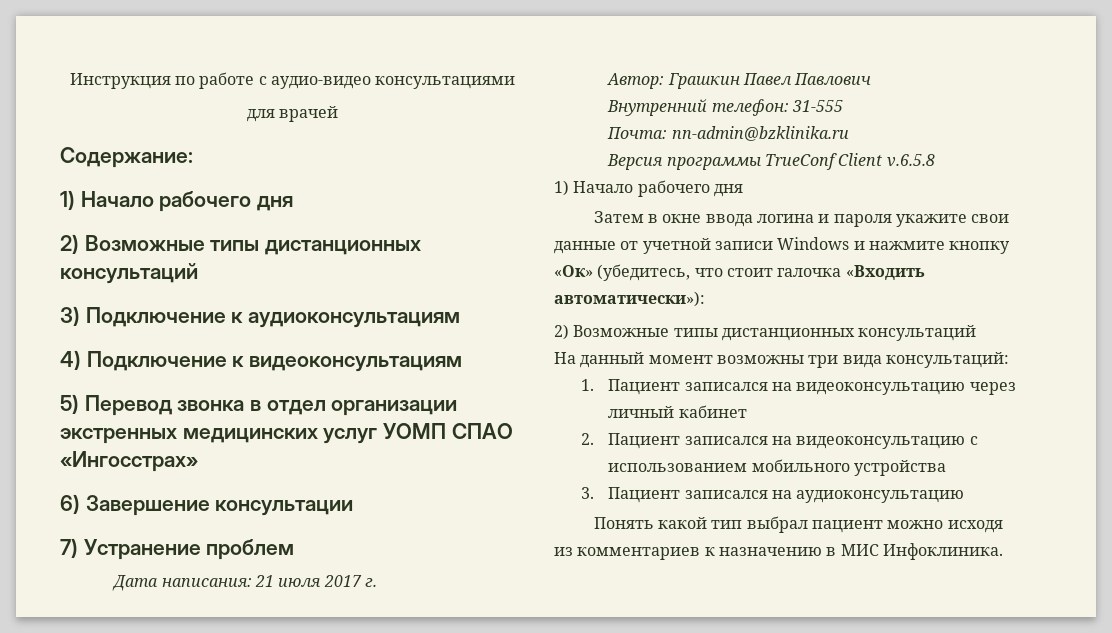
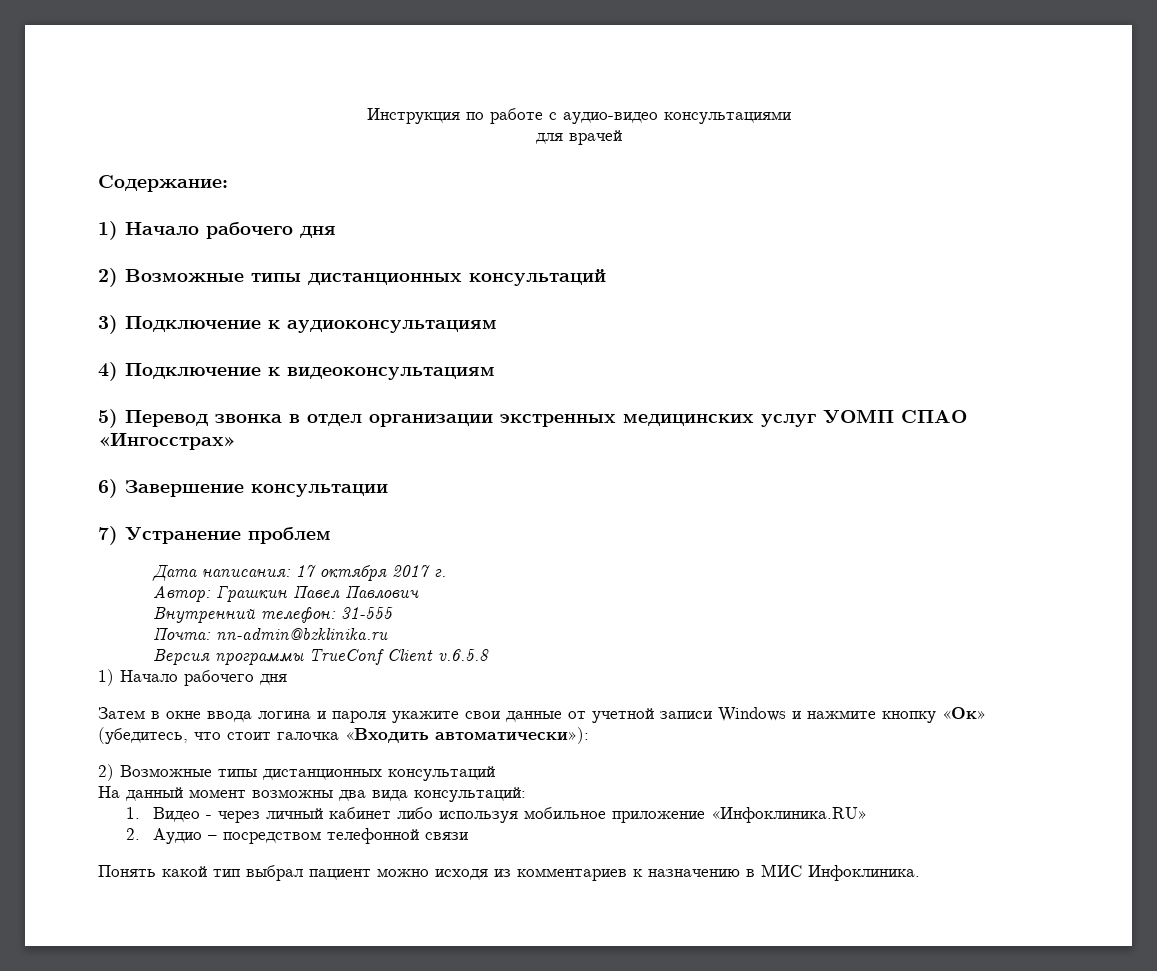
[255,575,322,587] 21 июля -> [296,565,388,582] 17 октября
[808,355,839,368] три -> [339,790,366,801] два
[608,379,966,395] Пациент записался на видеоконсультацию -> [153,807,213,822] Видео -
[581,433,978,449] [608,459,947,476] [581,487,965,503] // 2. Пациент записался на видеоконсультацию с использованием мобильного устройства // 3. Пациент записался на аудиоконсультацию -> [397,807,868,823] [125,828,469,844] либо используя мобильное приложение «Инфоклиника.RU» // 2. Аудио – посредством телефонной связи

